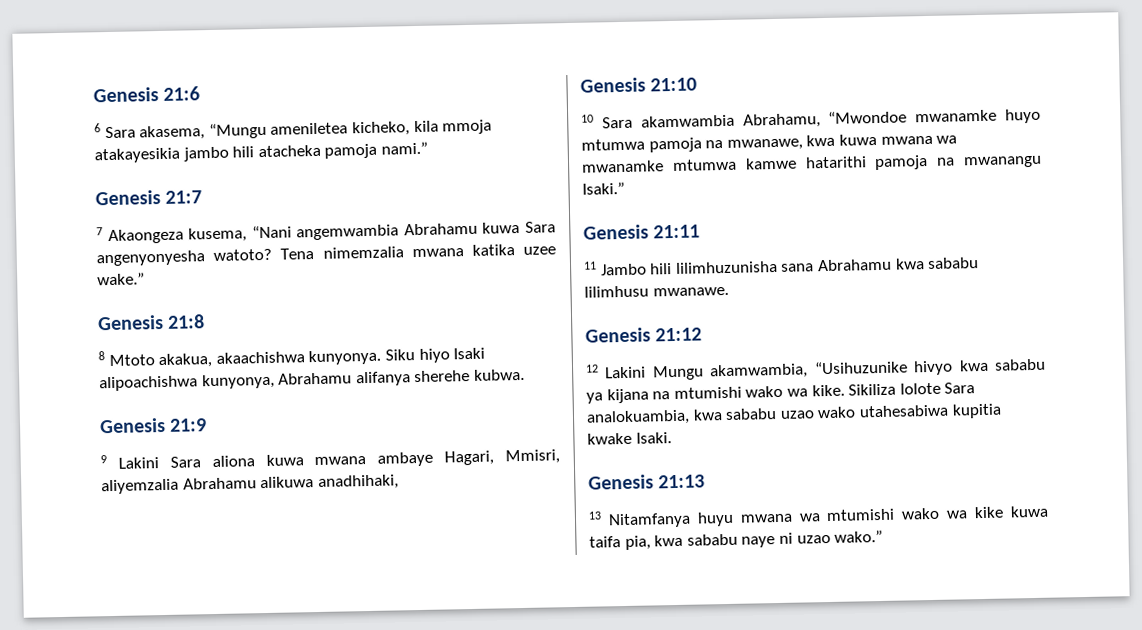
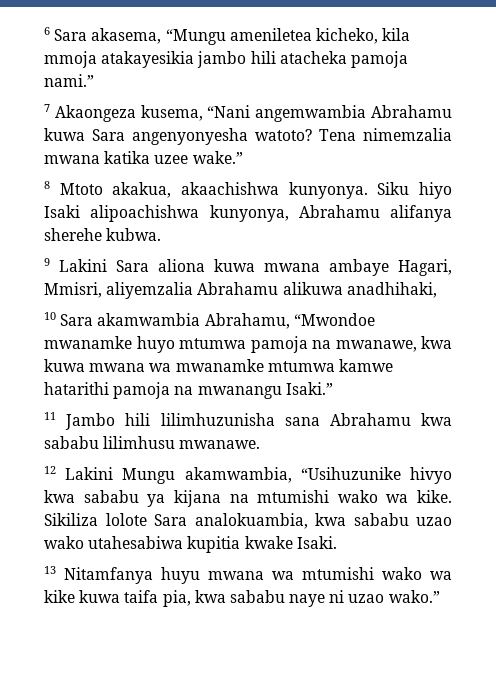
[93,86,201,103] Genesis 21:6 // -> (44, 31) none
[95,190,203,206] // Genesis 21:7 -> (94, 80) none
[97,314,206,331] // Genesis 21:8 -> (243, 157) none
[99,417,208,434] // Genesis 21:9 -> (162, 234) none
[580,77,698,93] // Genesis 21:10 -> (437, 290) none
[583,224,701,240] // Genesis 21:11 -> (333, 388) none
[585,327,703,343] // Genesis 21:12 -> (261, 444) none
[588,474,706,490] // Genesis 21:13 -> (337, 542) none

